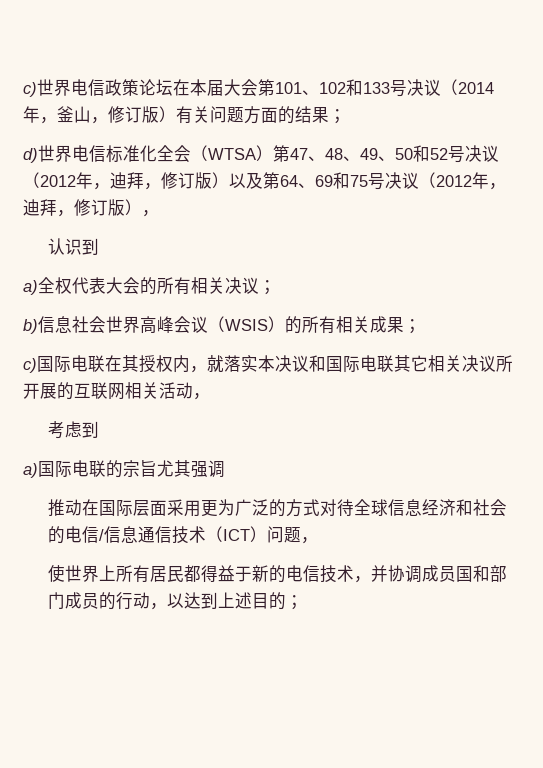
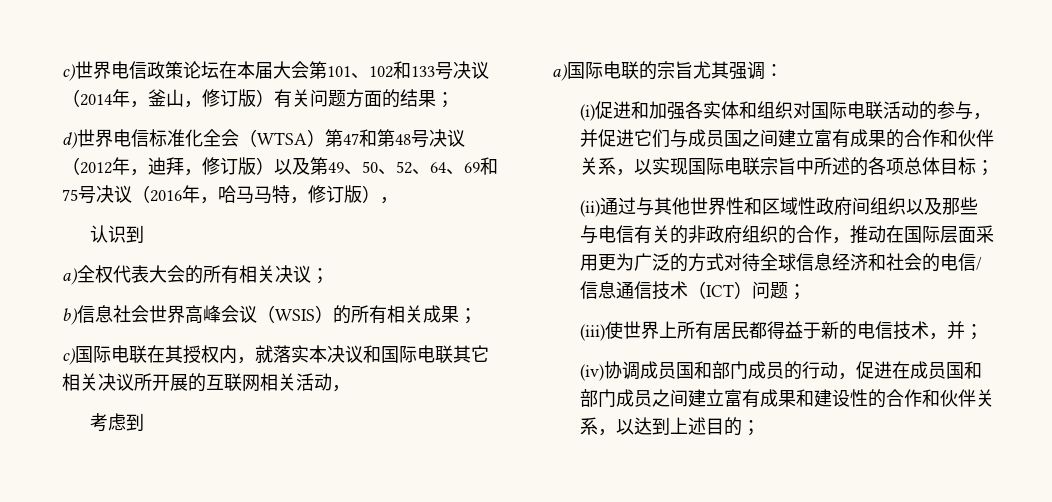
[308,145,448,162] 、48、49、50和52 -> [359,129,411,147] 和第48
(280, 180) none -> [328,161,430,175] 49、50、52、
[436,172,506,190] [23,199,57,216] 2012年，迪拜 -> [150,185,290,204] 2016年，哈马马特
(225, 469) // -> [765,64,783,77] [579,101,991,121] [579,129,994,148] [579,157,994,176] [579,197,978,217] [579,225,850,244] ： // (i)促进和加强各实体和组织对国际电联活动的参与，并促进它们与成员国之间建立富有成果的合作和伙伴关系，以实现国际电联宗旨中所述的各项总体目标； // (ii)通过与其他世界性和区域性政府间组织以及那些与电信有关的非政府组织的合作，
[301,537,319,544] ， // -> [787,284,806,300] [579,324,605,341] ； // (iii)
(389, 573) none -> [964,324,983,340] [579,364,604,381] ； // (iv)
(168, 606) none -> [855,361,982,379] [579,389,994,408] [579,417,616,436] 促进在成员国和部门成员之间建立富有成果和建设性的合作和伙伴关系，

